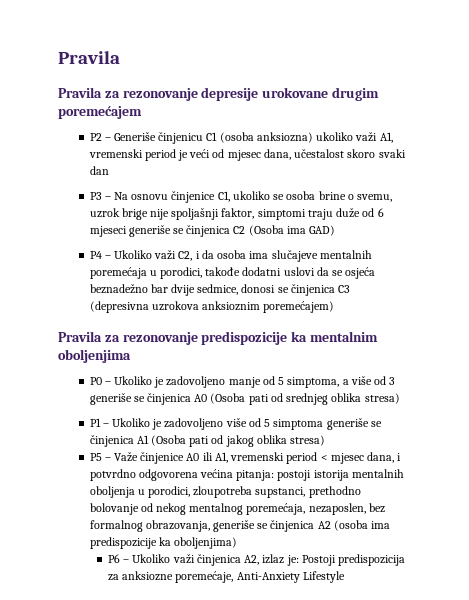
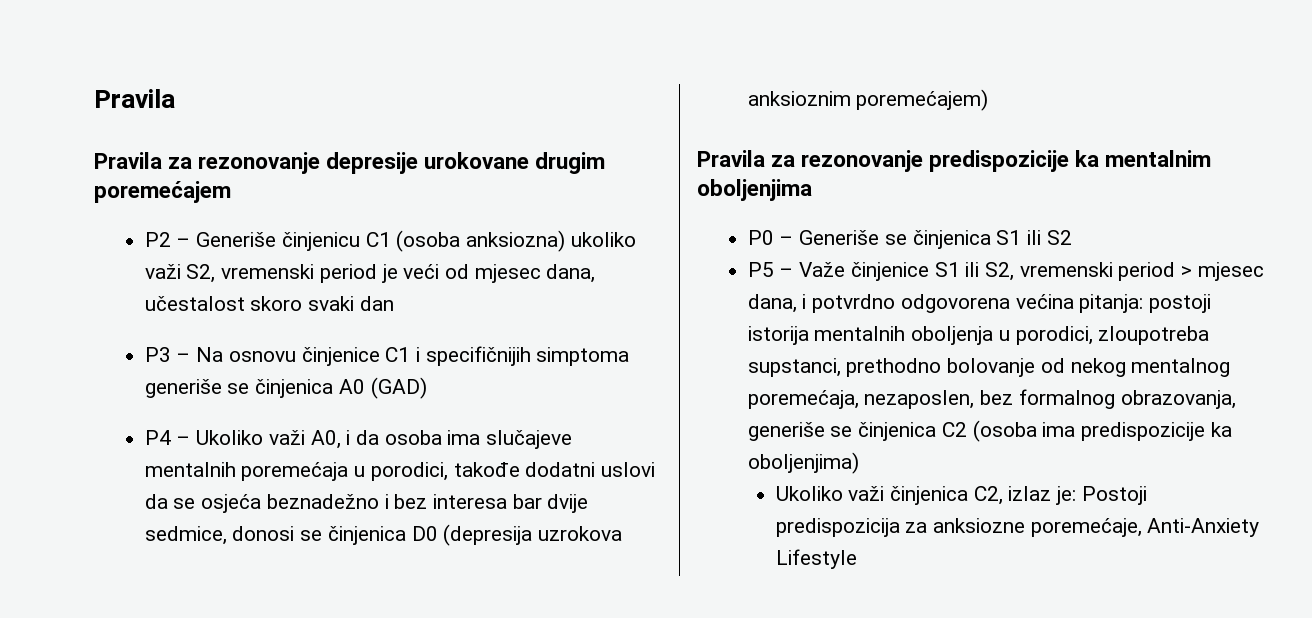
[379,132,393,143] A1, -> [186,264,216,283] S2,
[217,191,393,202] [89,208,384,220] [89,225,336,237] C1, ukoliko se osoba brine o svemu, uzrok brige nije spoljašnji faktor, simptomi traju duže od 6 mjeseci generiše se činjenica C2 (Osoba ima GAD) -> [385,346,630,366] [144,377,427,399] C1 i specifičnijih simptoma generiše se činjenica A0 (GAD)
[178,251,193,261] C2, -> [310,430,341,449] A0,
(148, 289) none -> [384,494,507,509] i bez interesa
[338,285,351,293] [89,301,149,313] C3 (depresivna -> [411,524,533,546] D0 (depresija
[113,376,396,388] [89,393,400,405] [89,418,382,430] [89,435,326,447] Ukoliko je zadovoljeno manje od 5 simptoma, a više od 3 generiše se činjenica A0 (Osoba pati od srednjeg oblika stresa) // P1 – Ukoliko je zadovoljeno više od 5 simptoma generiše se činjenica A1 (Osoba pati od jakog oblika stresa) -> [799,230,1072,249] Generiše se činjenica S1 ili S2
[186,452,328,464] A0 ili A1, vremenski period < -> [934,262,1192,281] S1 ili S2, vremenski period >
[317,521,331,529] A2 -> [941,422,967,437] C2
[107,554,130,563] P6 – -> (859, 463) none
[244,555,260,565] A2, -> [973,486,1003,505] C2,

